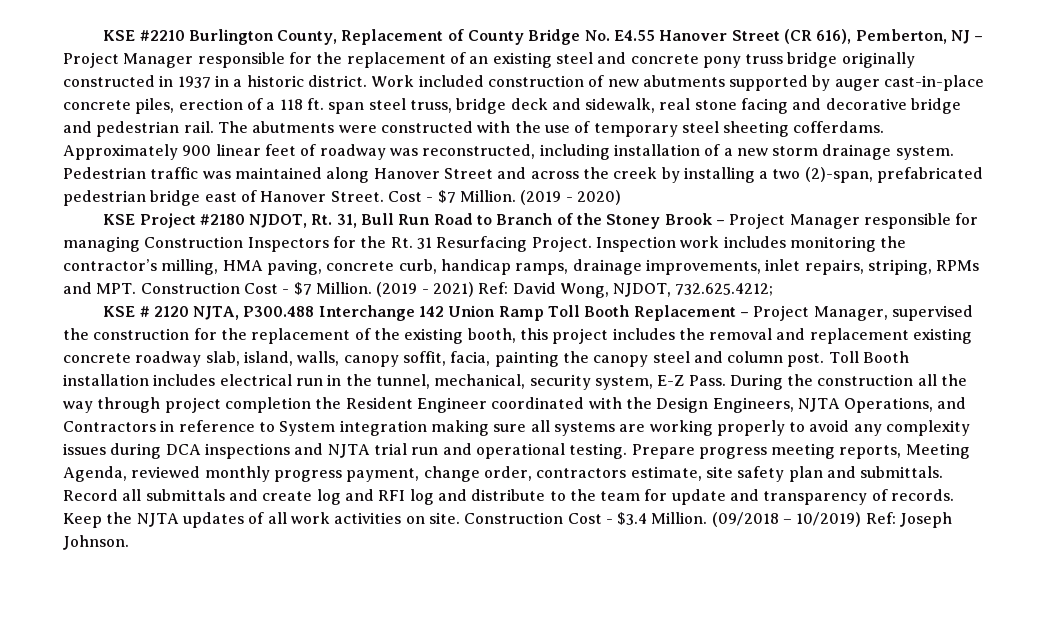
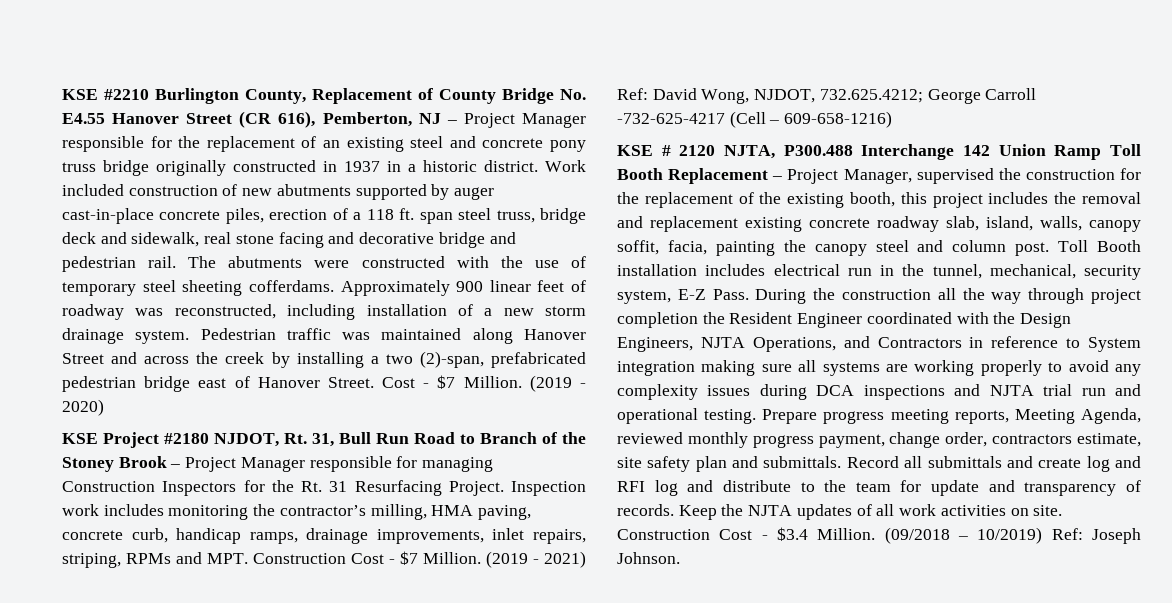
(774, 289) none -> [927,88,1037,104] [617,111,893,128] George Carroll -732-625-4217 (Cell – 609-658-1216)

